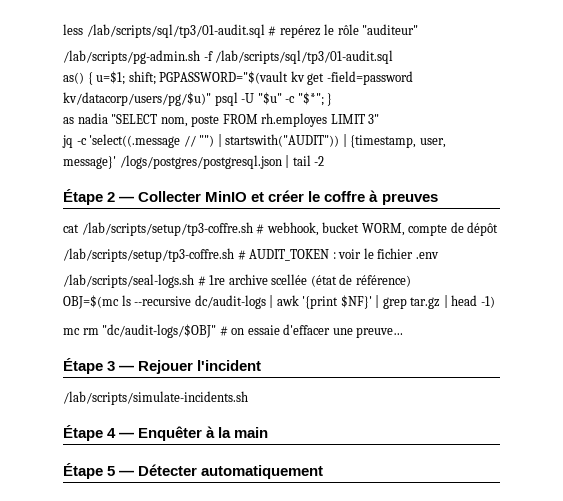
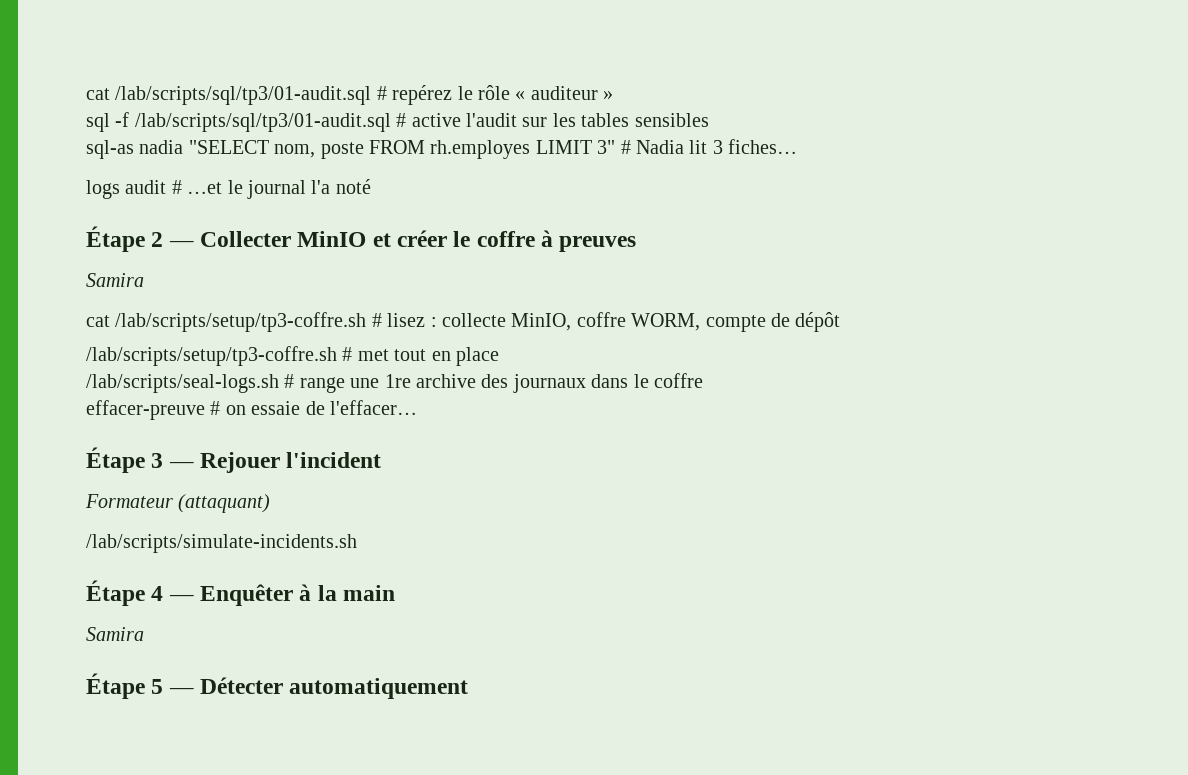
[63,24,83,35] less -> [86,88,110,100] cat
[362,24,419,35] [63,50,394,64] [63,71,413,85] [63,92,333,106] [63,117,74,124] "auditeur" // /lab/scripts/pg-admin.sh -f /lab/scripts/sql/tp3/01-audit.sql // as() { u=$1; shift; PGPASSWORD="$(vault kv get -field=password kv/datacorp/users/pg/$u)" psql -U "$u" -c "$*"; } // as -> [515,86,614,100] [86,112,709,132] [86,140,134,159] « auditeur » // sql -f /lab/scripts/sql/tp3/01-audit.sql # active l'audit sur les tables sensibles // sql-as
[62,134,446,148] [63,155,325,169] // jq -c 'select((.message // "") | startswith("AUDIT")) | {timestamp, user, message}' /logs/postgres/postgresql.json | tail -2 -> [620,139,798,154] [86,179,371,199] # Nadia lit 3 fiches… // logs audit # …et le journal l'a noté
(438, 199) none -> [86,273,144,287] // Samira
[266,222,360,236] webhook, bucket -> [387,312,626,331] lisez : collecte MinIO, coffre
[249,248,439,261] [63,274,411,288] [63,295,495,309] [63,324,404,338] AUDIT_TOKEN : voir le fichier .env // /lab/scripts/seal-logs.sh # 1re archive scellée (état de référence) // OBJ=$(mc ls --recursive dc/audit-logs | awk '{print $NF}' | grep tar.gz | head -1) // mc rm "dc/audit-logs/$OBJ" # on essaie d'effacer une preuve… -> [357,347,499,366] [86,373,703,393] [86,400,417,420] met tout en place // /lab/scripts/seal-logs.sh # range une 1re archive des journaux dans le coffre // effacer-preuve # on essaie de l'effacer…
(262, 365) none -> [85,494,271,513] // Formateur (attaquant)
(269, 432) none -> [86,627,144,641] // Samira

